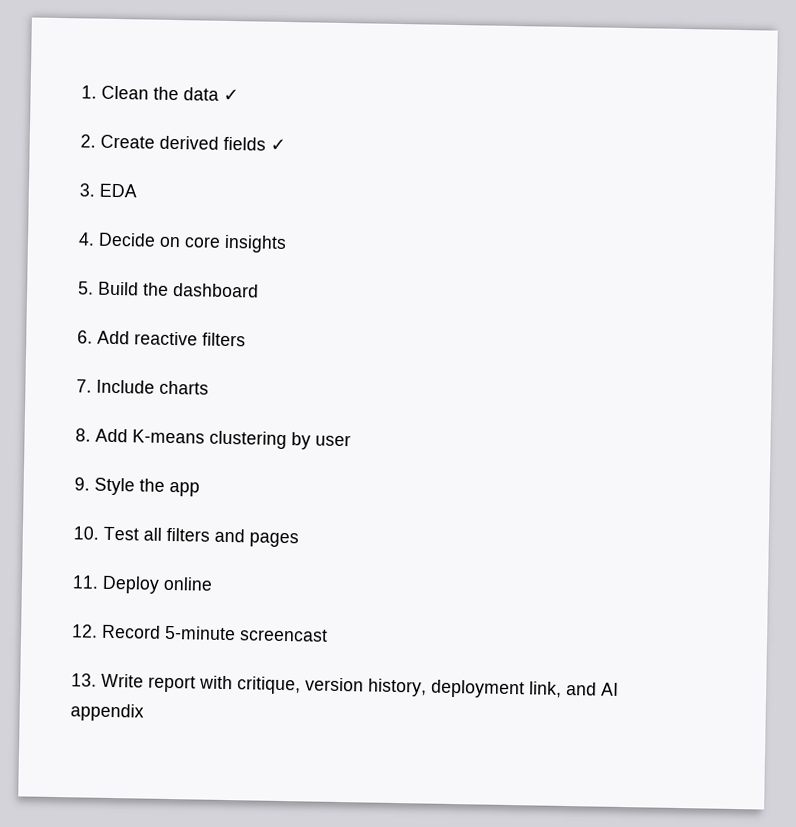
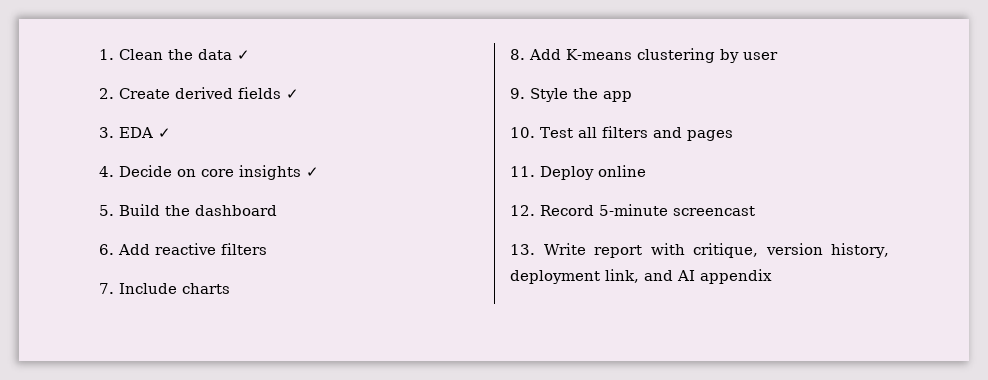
(137, 190) none -> [158,128,171,138] ✓
(287, 243) none -> [306,167,319,177] ✓

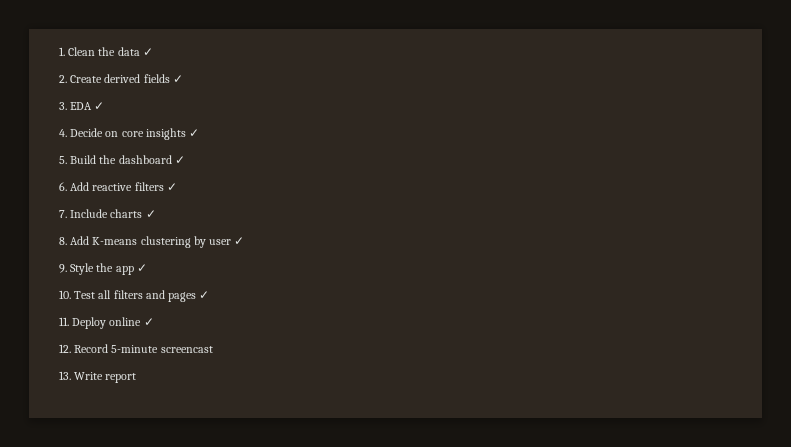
(277, 210) none -> [174,156,185,164] ✓
(267, 249) none -> [166,183,177,191] ✓
(230, 288) none -> [145,210,156,218] ✓
(778, 56) none -> [234,237,245,245] ✓
(632, 96) none -> [136,264,147,272] ✓
(733, 135) none -> [199,291,210,299] ✓
(646, 171) none -> [143,318,154,326] ✓
[650,243,890,258] [510,269,772,284] with critique, version history, deployment link, and AI appendix -> (137, 378) none

